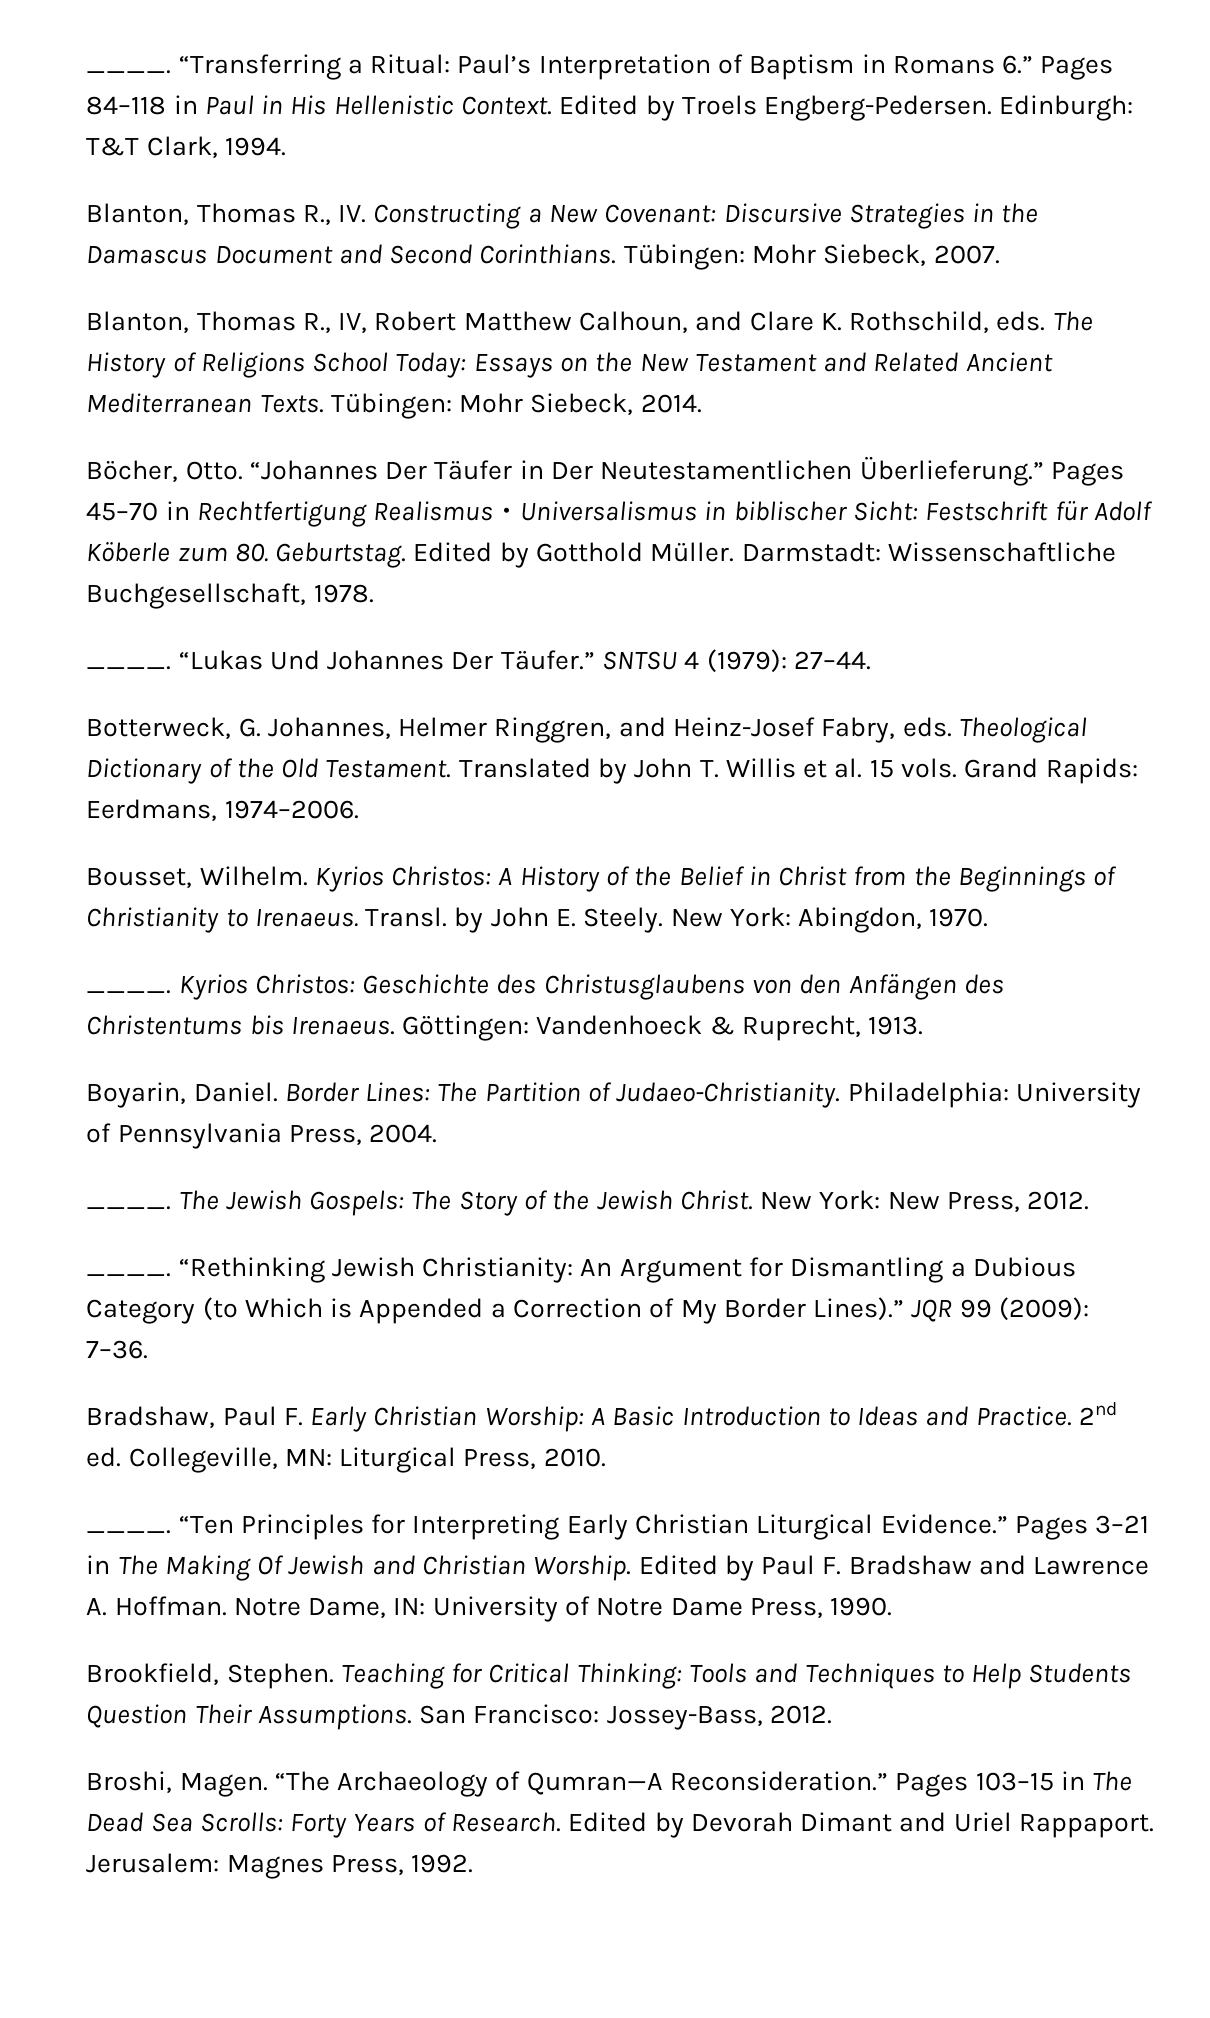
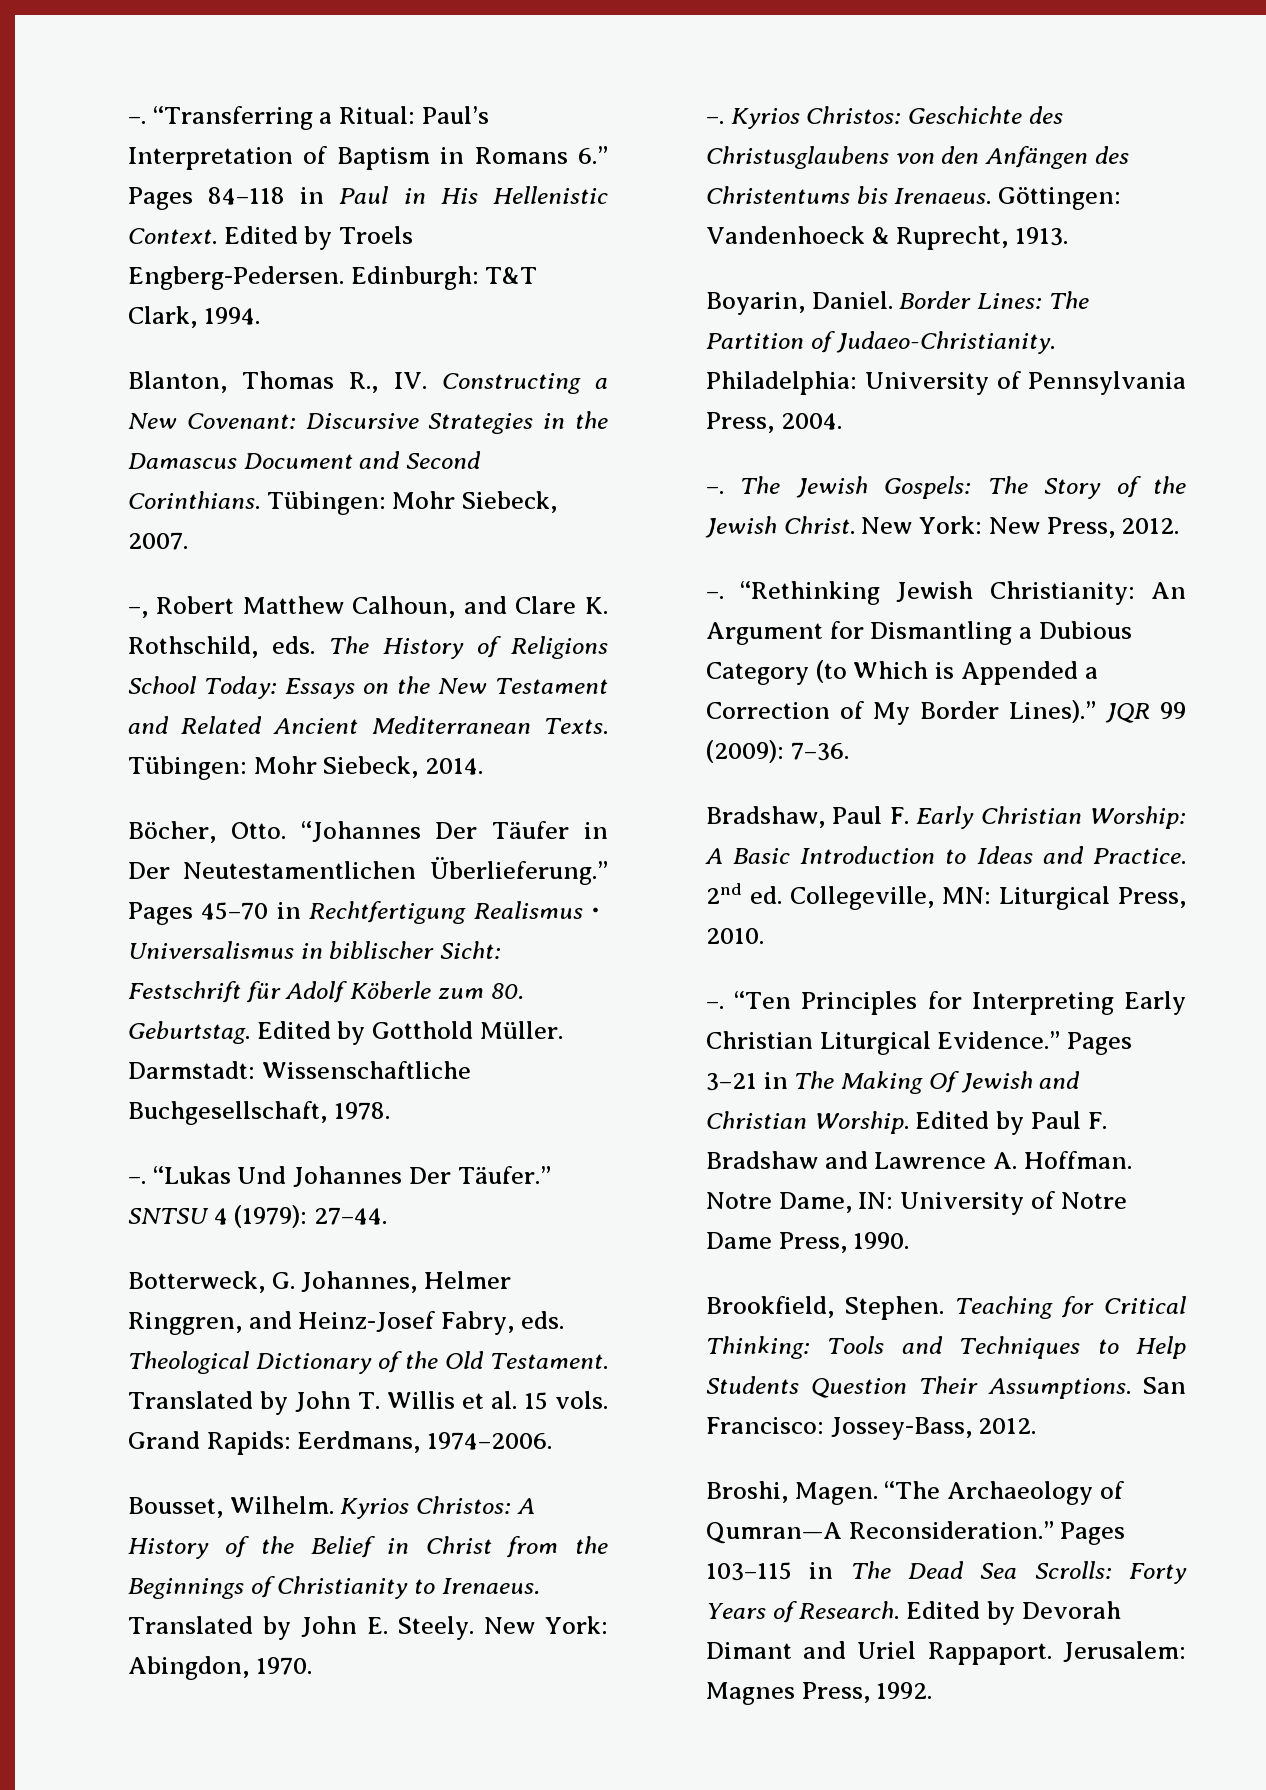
[86,70,172,74] ____. -> [127,116,146,124] –.
[86,311,368,333] Blanton, Thomas R., IV, -> [127,606,148,618] –,
[86,666,172,670] ____. -> [127,1176,146,1184] –.
[365,907,448,927] Transl. -> [127,1616,253,1634] Translated
[86,990,172,994] ____. -> [705,116,724,124] –.
[86,1206,172,1210] ____. -> [705,486,724,494] –.
[86,1273,172,1277] ____. -> [705,591,724,599] –.
[86,1530,172,1534] ____. -> [705,1001,724,1009] –.
[975,1772,1054,1791] 103–15 -> [705,1562,792,1581] 103–115

